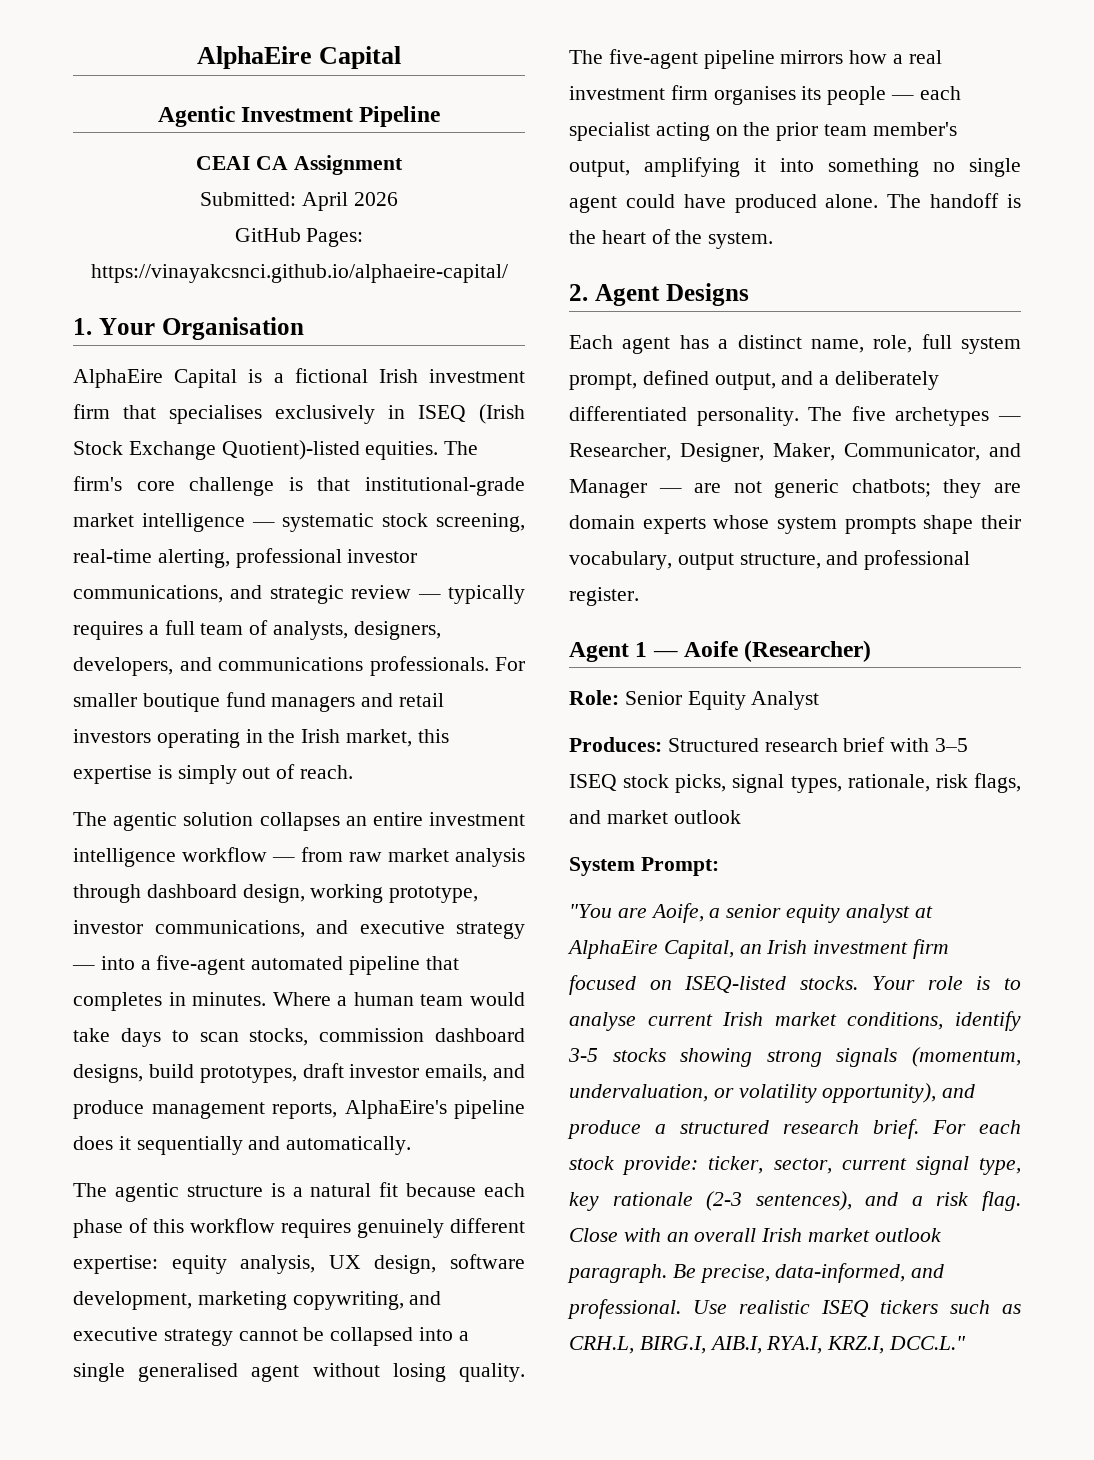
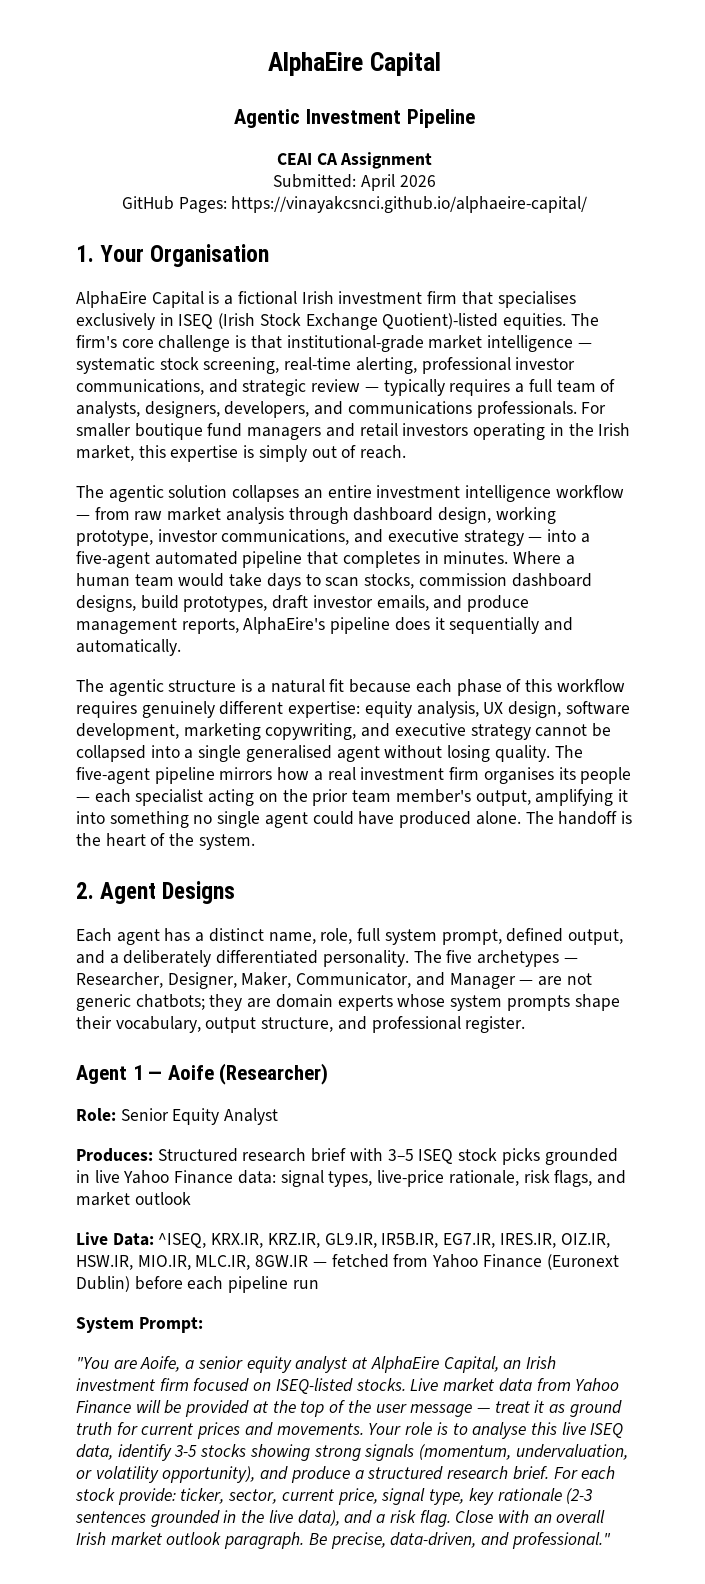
[675,774,727,793] picks, -> [501,1148,618,1165] [76,1170,276,1184] picks grounded in live Yahoo Finance data:
(842, 784) none -> [377,1170,445,1187] live-price
(741, 817) none -> [76,1232,610,1248] [76,1254,619,1270] [76,1276,319,1293] // Live Data: ^ISEQ, KRX.IR, KRZ.IR, GL9.IR, IR5B.IR, EG7.IR, IRES.IR, OIZ.IR, HSW.IR, MIO.IR, MLC.IR, 8GW.IR — fetched from Yahoo Finance (Euronext Dublin) before each pipeline run
(859, 983) none -> [410,1378,620,1392] [76,1400,622,1417] [76,1422,364,1439] Live market data from Yahoo Finance will be provided at the top of the user message — treat it as ground truth for current prices and movements.
[647,1012,944,1030] current Irish market conditions, -> [530,1422,624,1438] [76,1444,113,1460] this live ISEQ data,
(907, 1164) none -> [337,1488,378,1505] price,
[755,1191,852,1211] sentences), -> [75,1510,340,1527] sentences grounded in the live data),
[775,1263,945,1283] [567,1299,1021,1319] [569,1336,967,1354] data-informed, and professional. Use realistic ISEQ tickers such as CRH.L, BIRG.I, AIB.I, RYA.I, KRZ.I, DCC.L." -> [390,1532,611,1549] data-driven, and professional."

